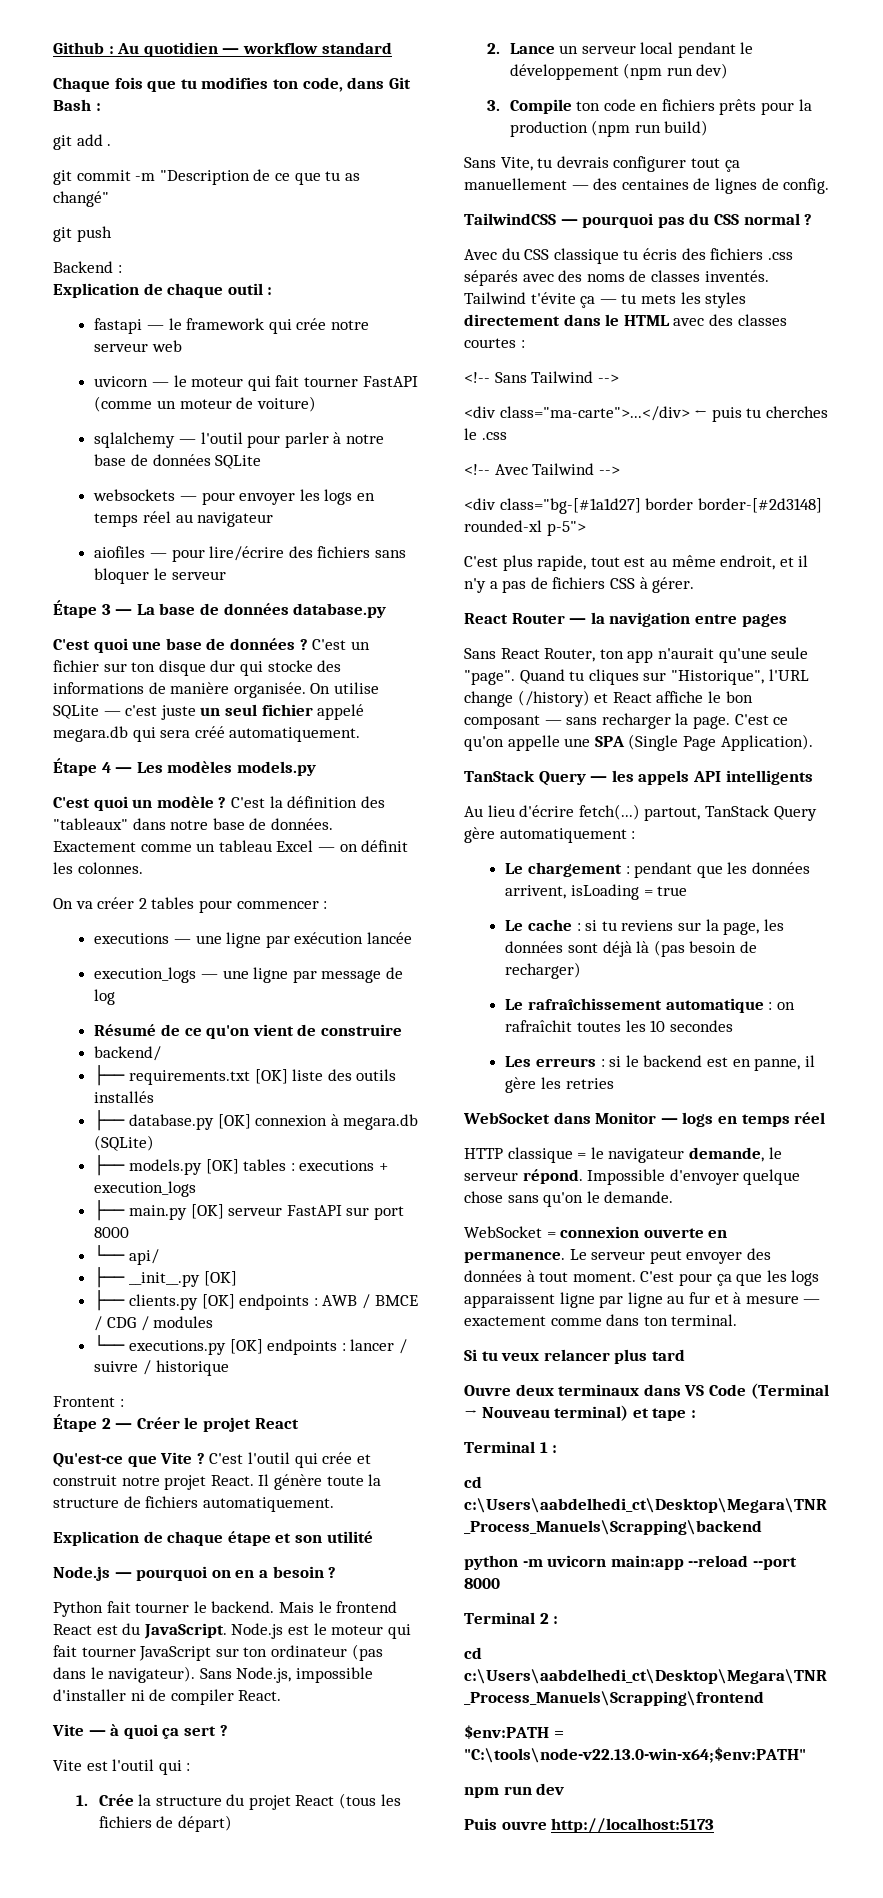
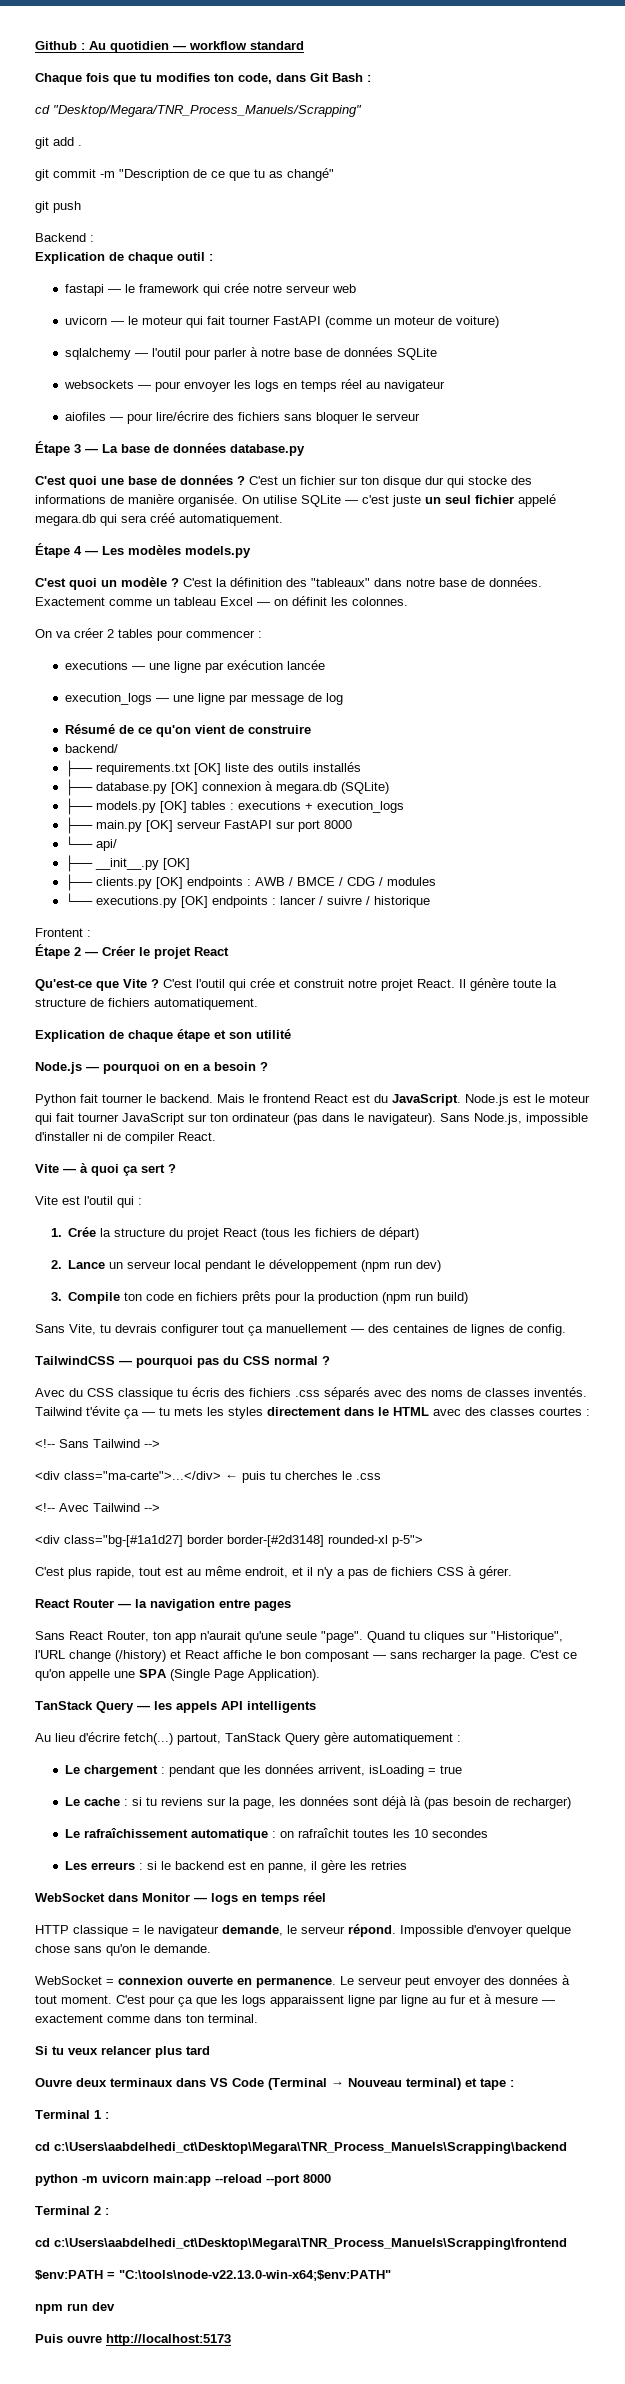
(101, 107) none -> [35,105,362,117] // cd "Desktop/Megara/TNR_Process_Manuels/Scrapping"

